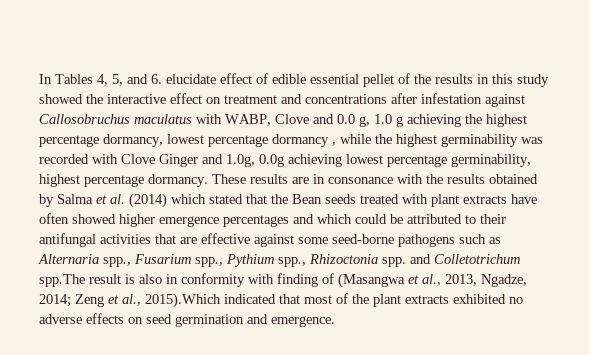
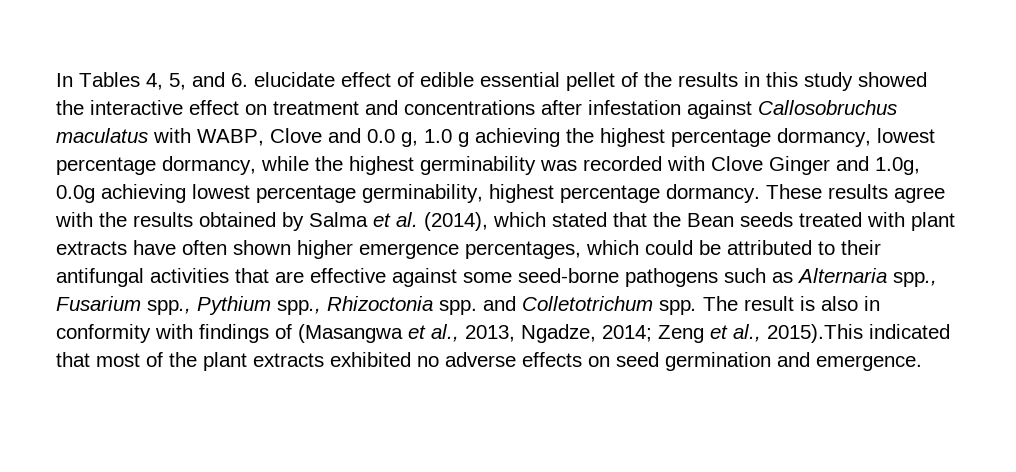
[272,134,336,147] dormancy , -> [162,156,256,175] dormancy,
[292,174,393,184] are in consonance -> [894,187,945,203] agree
[129,193,167,208] (2014) -> [424,212,488,231] (2014),
[72,214,116,224] showed -> [233,240,291,255] shown
[223,214,314,227] percentages and -> [465,241,581,259] percentages,
[39,274,85,287] spp.The -> [659,296,738,315] spp. The
[277,273,318,287] finding -> [199,324,269,343] findings
[145,293,221,308] 2015).Which -> [767,324,863,343] 2015).This

